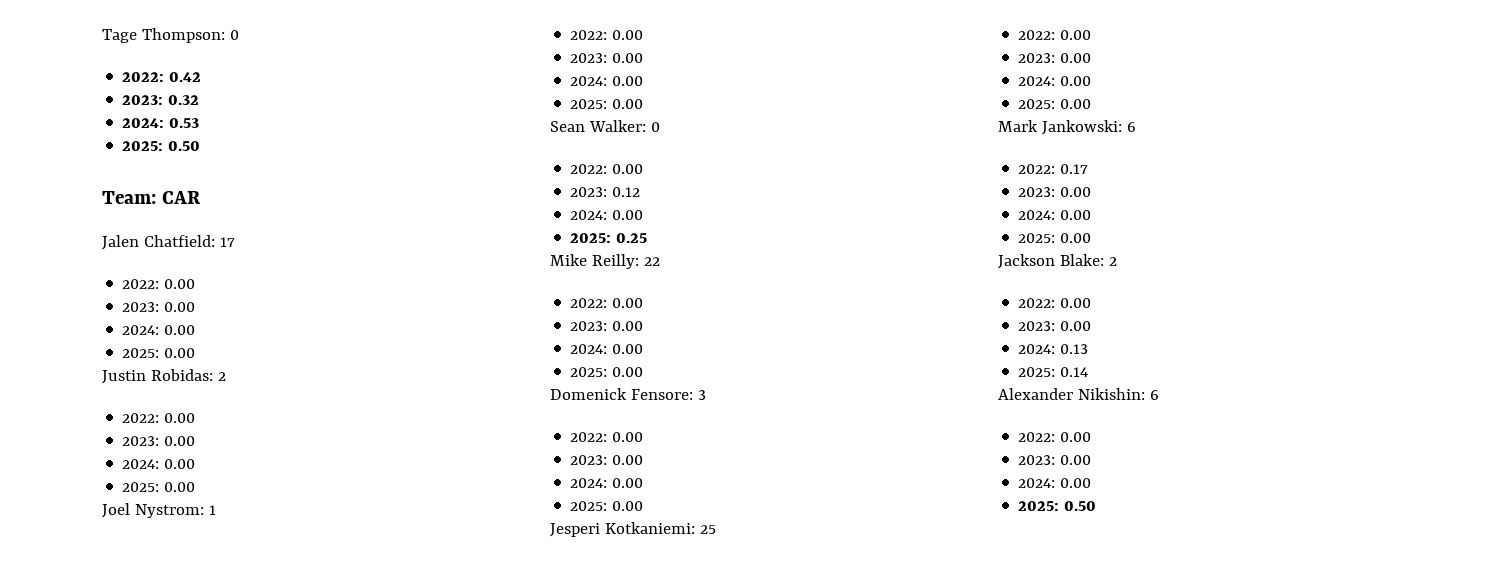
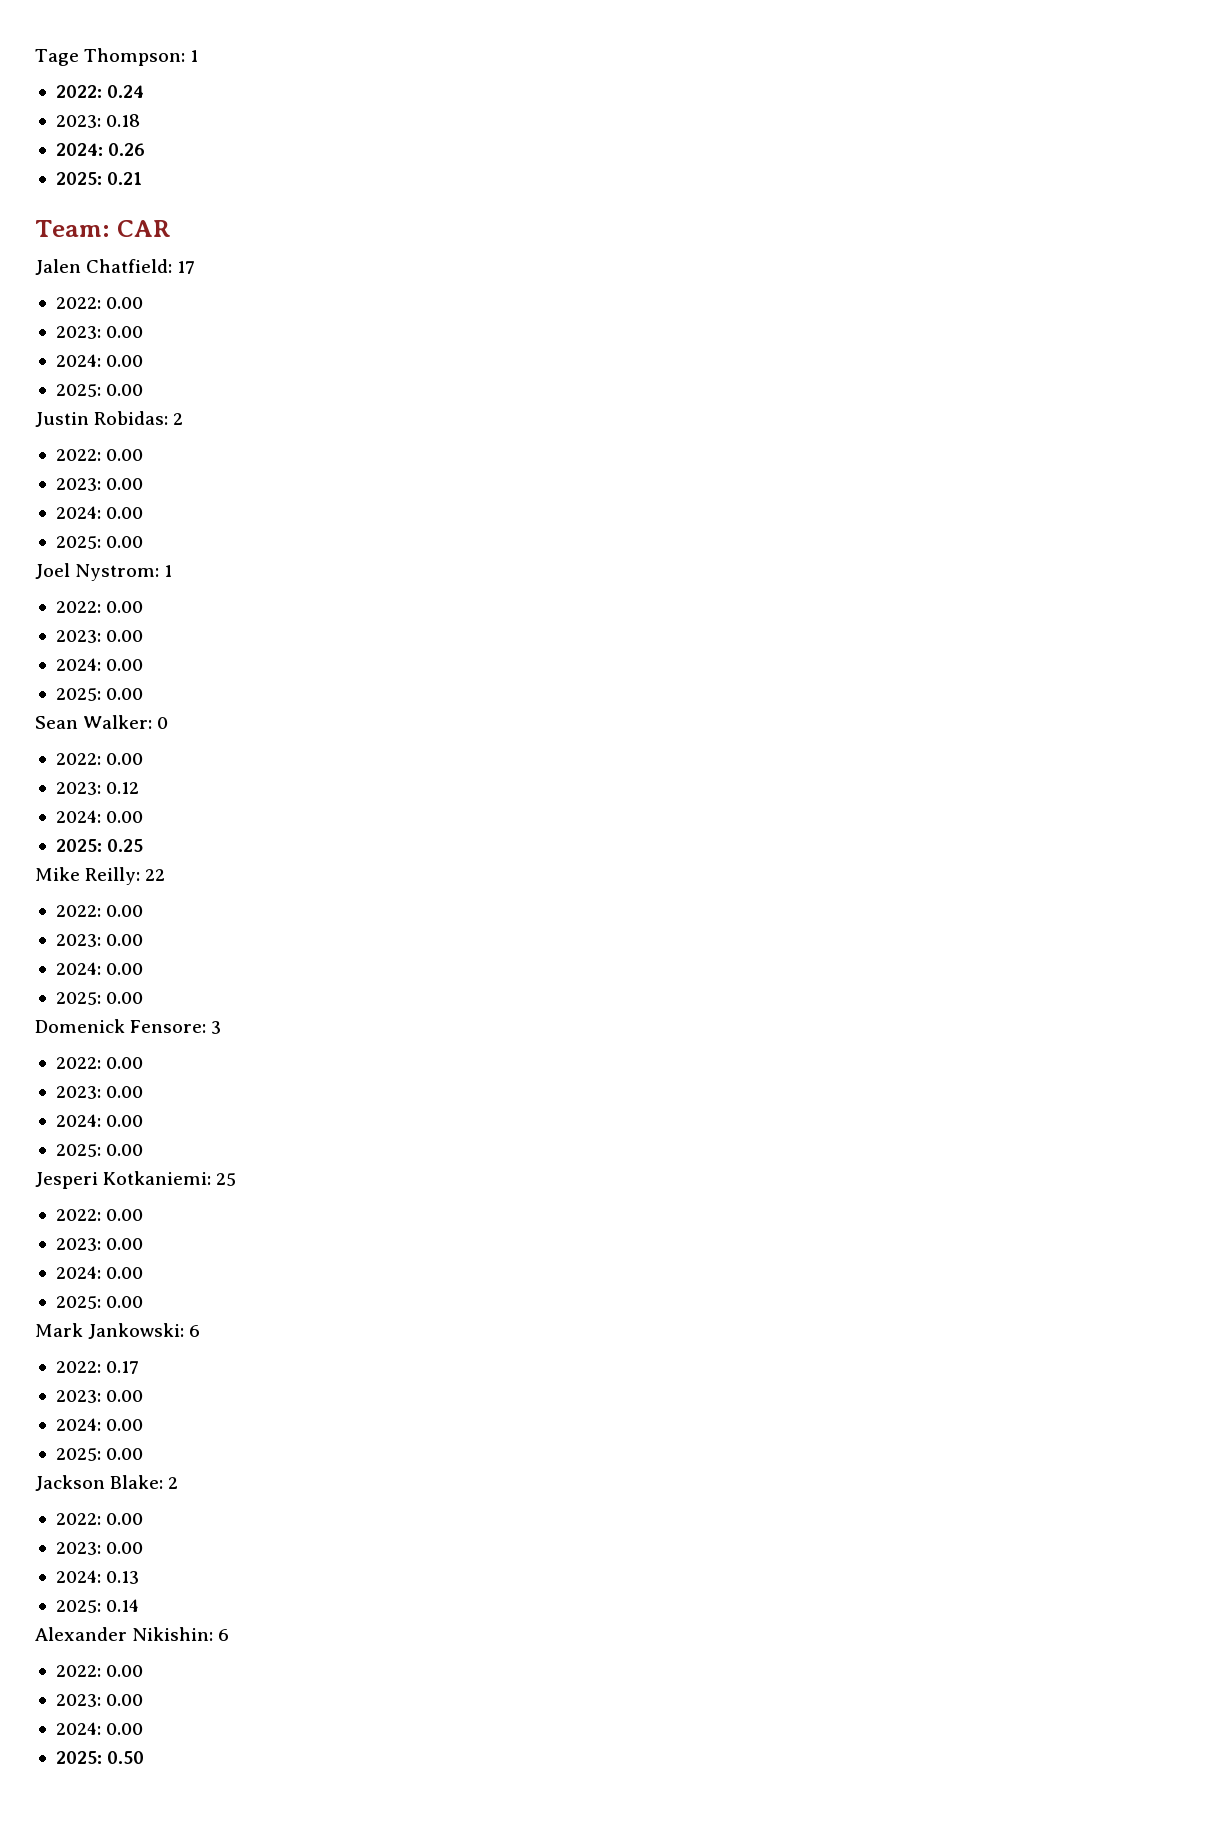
[229,30,239,40] [122,72,202,82] [122,95,200,105] [122,118,200,128] [122,141,201,151] 0 // 2022: 0.42 // 2023: 0.32 // 2024: 0.53 // 2025: 0.50 -> [190,50,199,62] [55,85,145,98] [55,114,141,128] [55,143,146,156] [55,172,143,185] 1 // 2022: 0.24 // 2023: 0.18 // 2024: 0.26 // 2025: 0.21

